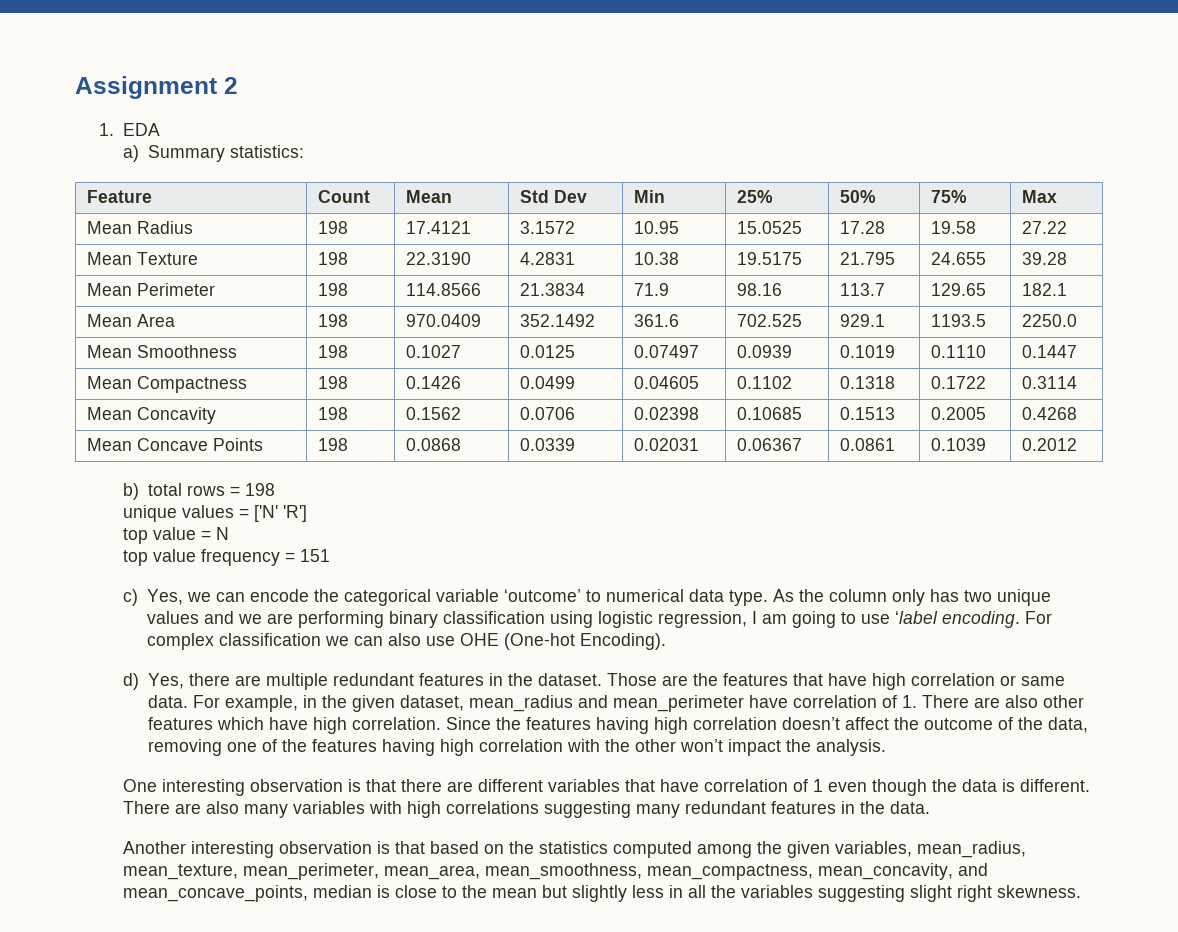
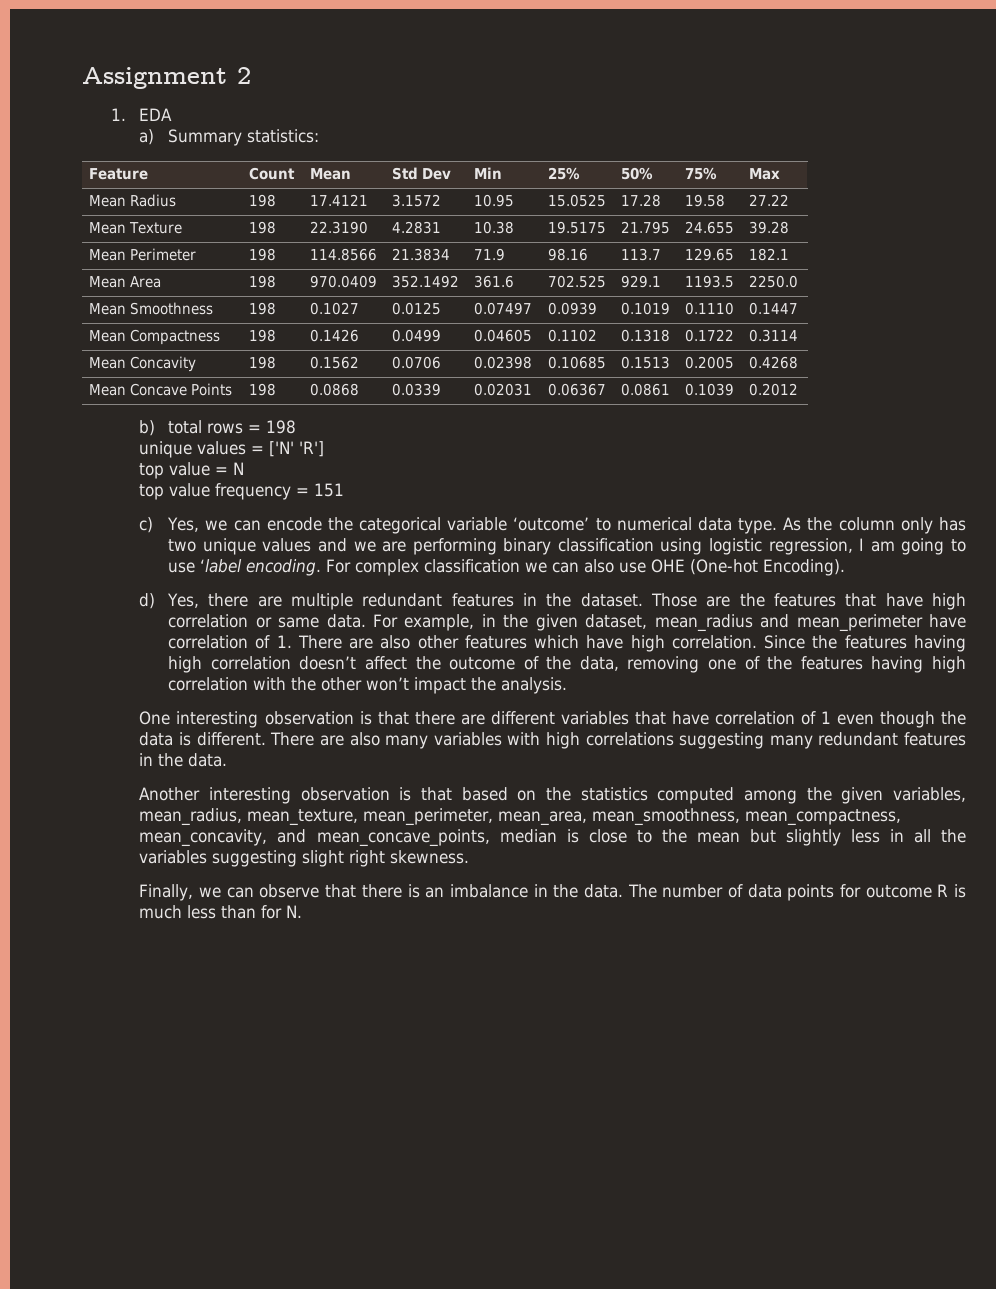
(1082, 891) none -> [139,884,966,901] [139,905,303,919] // Finally, we can observe that there is an imbalance in the data. The number of data points for outcome R is much less than for N.

